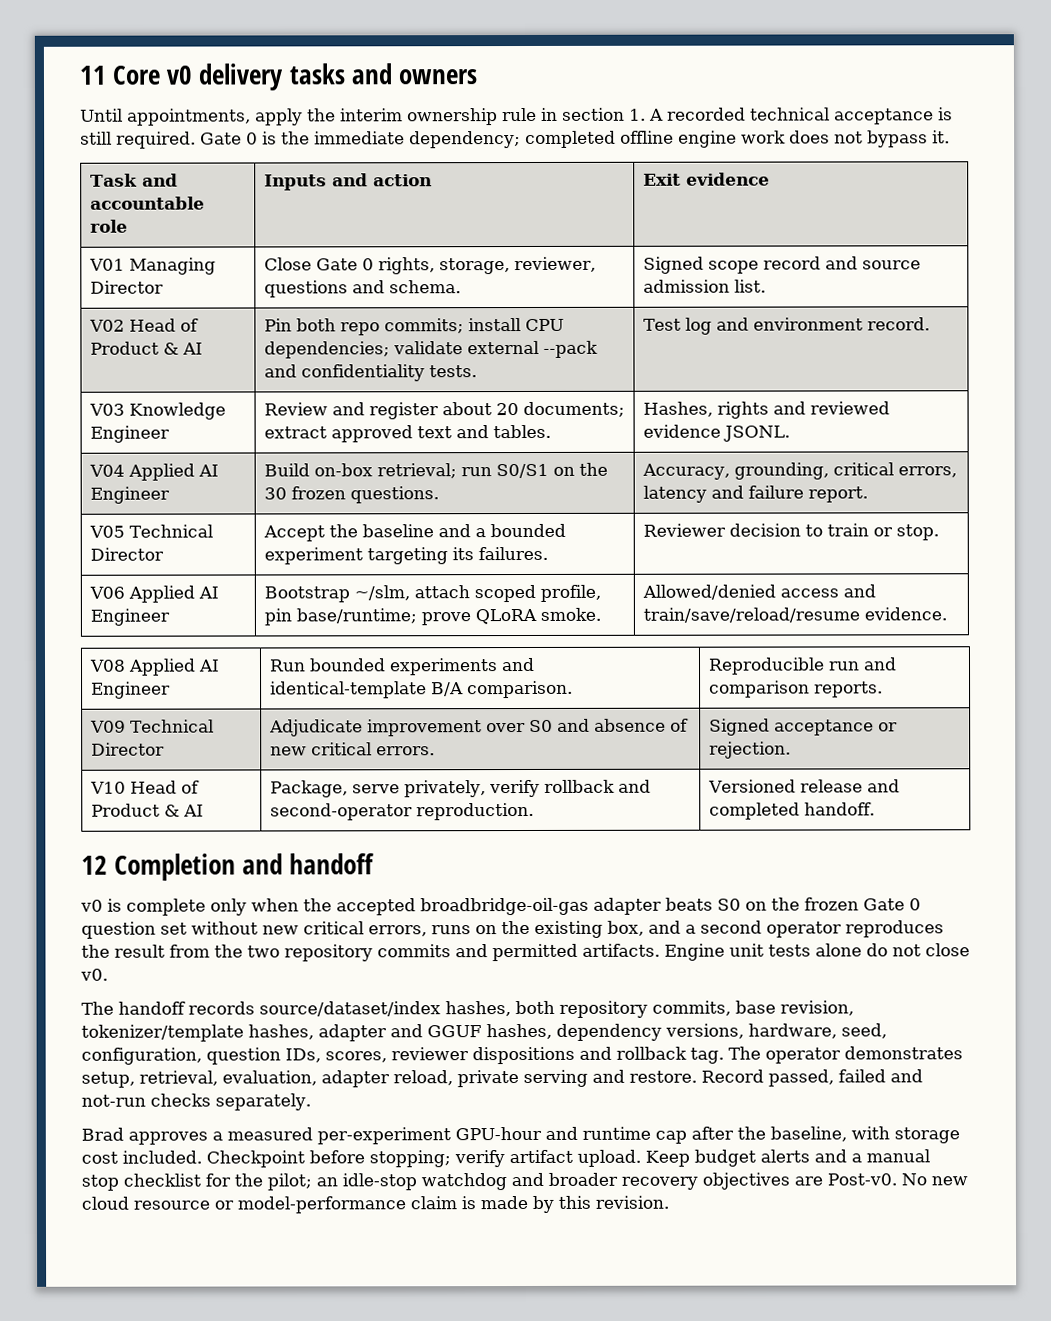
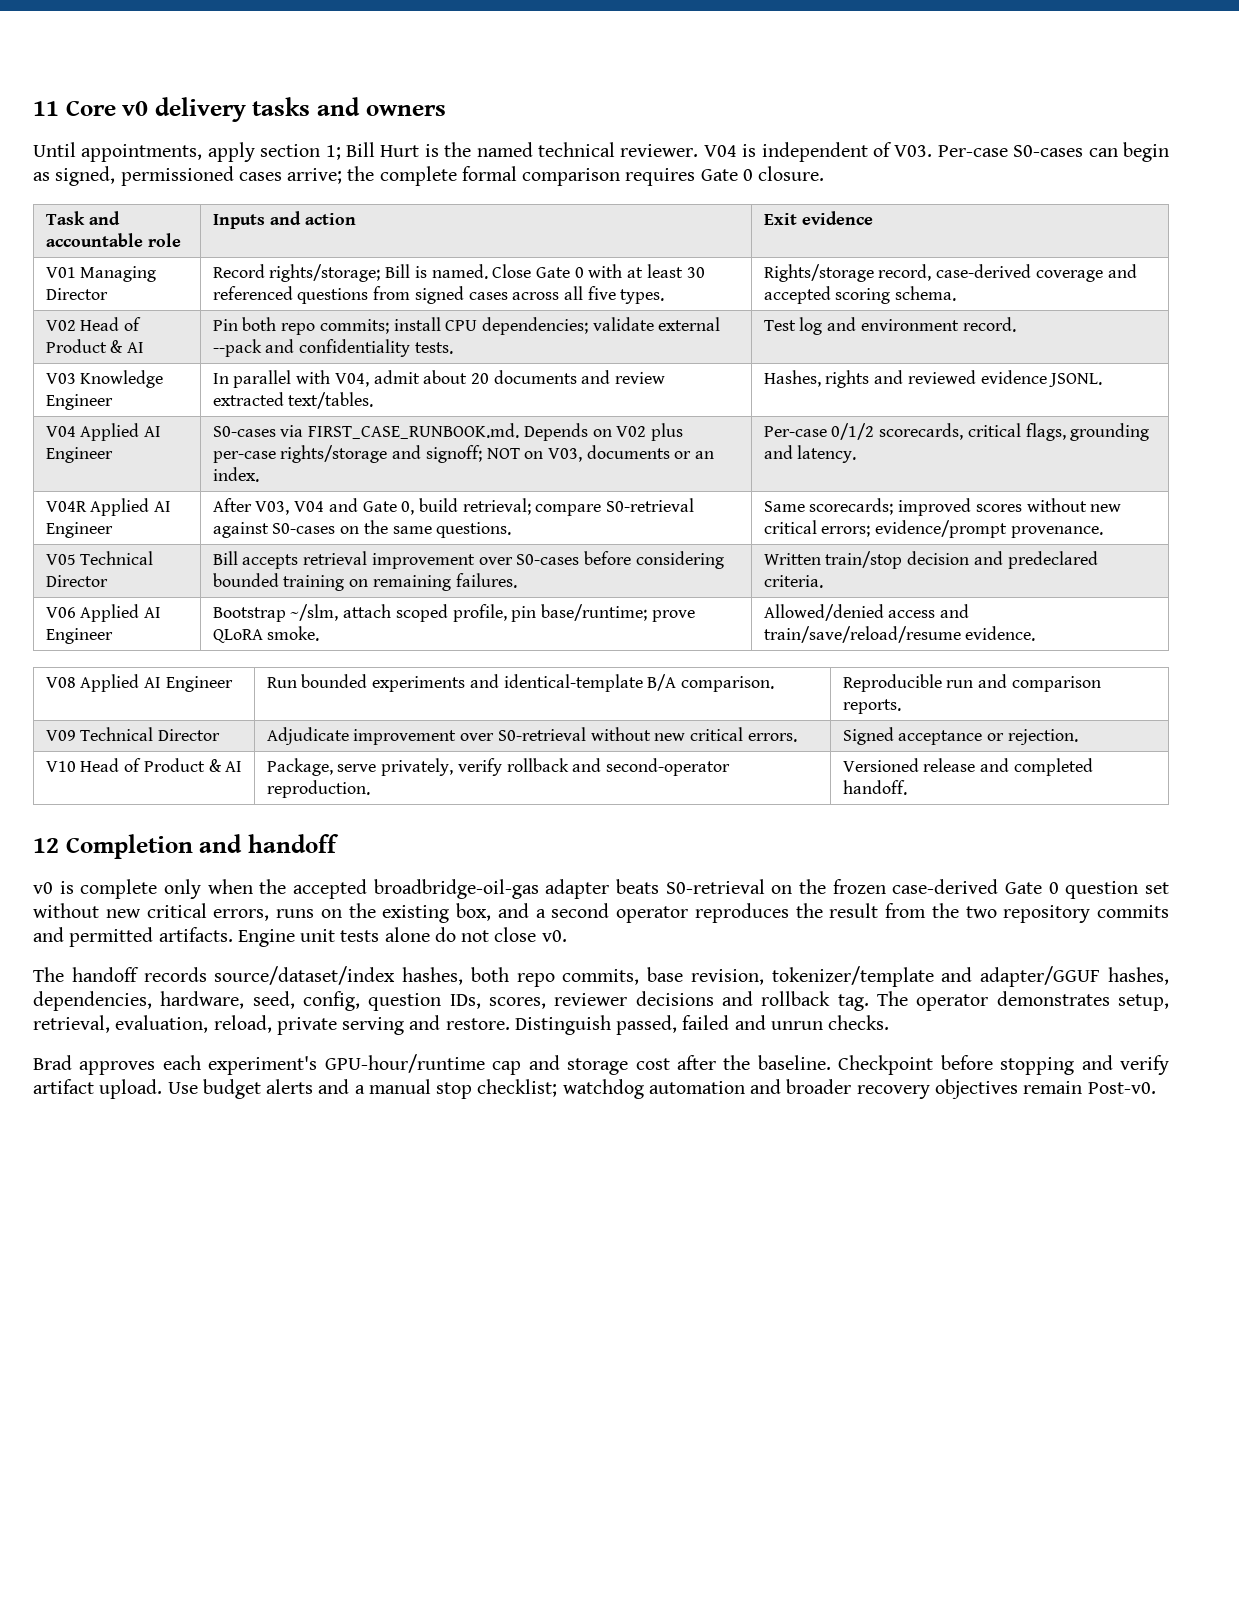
[307,107,953,126] [80,130,950,149] the interim ownership rule in section 1. A recorded technical acceptance is still required. Gate 0 is the immediate dependency; completed offline engine work does not bypass it. -> [260,142,1169,162] [33,166,825,186] section 1; Bill Hurt is the named technical reviewer. V04 is independent of V03. Per-case S0-cases can begin as signed, permissioned cases arrive; the complete formal comparison requires Gate 0 closure.
[263,256,596,275] [263,280,461,298] [642,256,921,274] [642,279,766,293] Close Gate 0 rights, storage, reviewer, questions and schema. | Signed scope record and source admission list. -> [212,264,705,282] [212,286,665,304] [763,264,1137,282] [763,286,957,304] Record rights/storage; Bill is named. Close Gate 0 with at least 30 referenced questions from signed cases across all five types. | Rights/storage record, case-derived coverage and accepted scoring schema.
[263,401,625,420] [263,424,551,443] Review and register about 20 documents; extract approved text and tables. -> [212,370,666,388] [212,392,374,409] In parallel with V04, admit about 20 documents and review extracted text/tables.
[263,462,608,479] [263,486,439,504] [641,462,957,480] [642,485,868,503] [88,524,213,538] [89,547,164,561] [262,523,566,542] [263,546,548,565] [642,523,939,541] Build on-box retrieval; run S0/S1 on the 30 frozen questions. | Accuracy, grounding, critical errors, latency and failure report. // V05 Technical Director | Accept the baseline and a bounded experiment targeting its failures. | Reviewer decision to train or stop. -> [212,423,684,441] [212,445,715,463] [212,467,259,482] [763,423,1150,441] [763,445,857,463] [45,498,172,516] [45,522,113,538] [212,498,695,516] [212,520,512,538] [763,498,1122,516] [763,520,1103,538] [45,551,154,565] [45,575,108,587] [212,551,724,569] [212,573,517,591] [763,551,1098,569] [763,575,823,588] S0-cases via FIRST_CASE_RUNBOOK.md. Depends on V02 plus per-case rights/storage and signoff; NOT on V03, documents or an index. | Per-case 0/1/2 scorecards, critical flags, grounding and latency. // V04R Applied AI Engineer | After V03, V04 and Gate 0, build retrieval; compare S0-retrieval against S0-cases on the same questions. | Same scorecards; improved scores without new critical errors; evidence/prompt provenance. // V05 Technical Director | Bill accepts retrieval improvement over S0-cases before considering bounded training on remaining failures. | Written train/stop decision and predeclared criteria.
[528,718,689,732] S0 and absence of -> [497,727,651,741] S0-retrieval without
[717,898,741,911] S0 -> [665,879,765,894] S0-retrieval
(859, 904) none -> [892,879,999,894] case-derived
[559,1000,648,1018] repository -> [516,973,555,987] repo
[248,1023,744,1042] hashes, adapter and GGUF hashes, dependency versions, -> [941,966,1170,987] [33,991,152,1011] and adapter/GGUF hashes, dependencies,
[81,1047,202,1065] configuration, -> [303,991,360,1011] config,
[472,1046,575,1065] dispositions -> [635,991,714,1006] decisions
[321,1070,390,1088] adapter -> (209, 1024) none
[701,1069,764,1083] Record -> [514,1015,611,1035] Distinguish
[81,1093,311,1111] not-run checks separately. -> [770,1015,890,1030] unrun checks.
[212,1126,960,1145] [81,1150,451,1168] a measured per-experiment GPU-hour and runtime cap after the baseline, with storage cost included. Checkpoint before stopping; -> [162,1054,1113,1075] each experiment's GPU-hour/runtime cap and storage cost after the baseline. Checkpoint before stopping and
[645,1150,690,1167] Keep -> [167,1082,198,1094] Use
[123,1172,968,1191] [81,1195,669,1214] checklist for the pilot; an idle-stop watchdog and broader recovery objectives are Post-v0. No new cloud resource or model-performance claim is made by this revision. -> [477,1079,1156,1099] checklist; watchdog automation and broader recovery objectives remain Post-v0.

